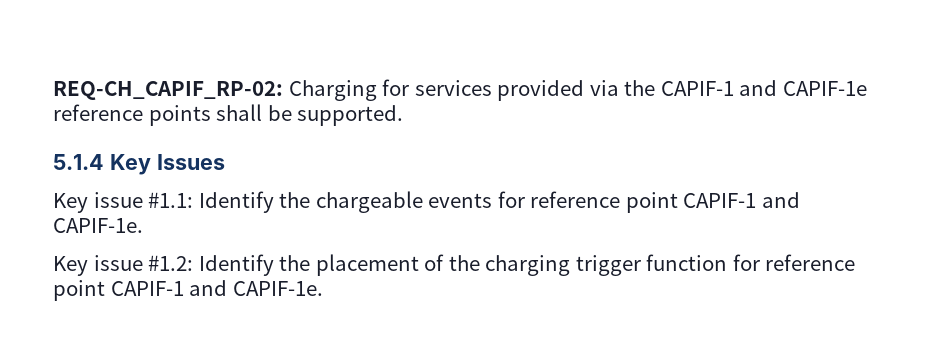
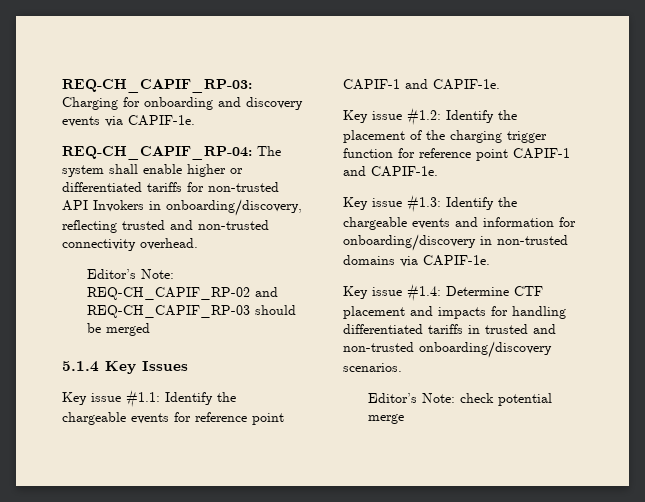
[53,81,283,100] REQ-CH_CAPIF_RP-02: -> [62,79,252,93] REQ-CH_CAPIF_RP-03:
[414,80,867,101] [53,104,404,126] services provided via the CAPIF-1 and CAPIF-1e reference points shall be supported. -> [144,97,303,110] [62,115,195,127] [62,146,281,160] [62,164,243,177] [62,182,279,192] [62,199,302,216] [62,220,269,233] [62,238,198,251] [86,269,174,279] [86,287,278,300] [86,305,296,318] [86,323,150,336] onboarding and discovery events via CAPIF-1e. // REQ-CH_CAPIF_RP-04: The system shall enable higher or differentiated tariffs for non-trusted API Invokers in onboarding/discovery, reflecting trusted and non-trusted connectivity overhead. // Editor’s Note: REQ-CH_CAPIF_RP-02 and REQ-CH_CAPIF_RP-03 should be merged
(323, 288) none -> [343,195,517,213] [343,217,576,230] [343,234,568,251] [343,255,490,267] [343,284,543,302] [343,306,566,319] [343,324,556,334] [343,341,552,358] [343,363,402,372] [367,393,552,406] [367,414,404,424] // Key issue #1.3: Identify the chargeable events and information for onboarding/discovery in non-trusted domains via CAPIF-1e. // Key issue #1.4: Determine CTF placement and impacts for handling differentiated tariffs in trusted and non-trusted onboarding/discovery scenarios. // Editor’s Note: check potential merge

